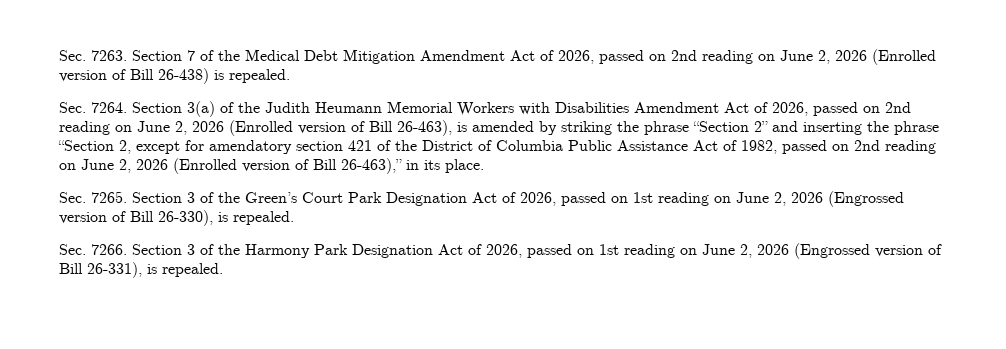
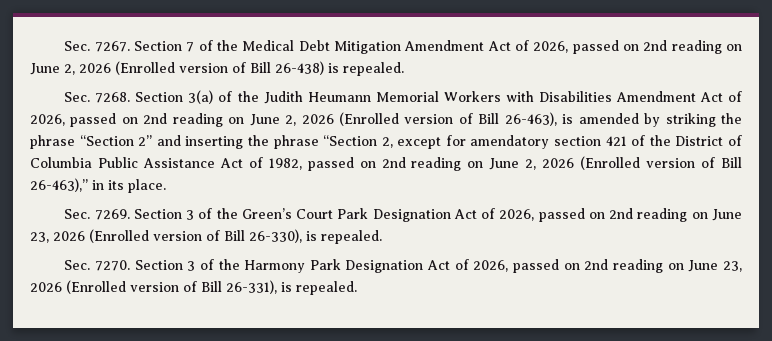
[59,50,127,61] Sec. 7263. -> [64,41,130,52] Sec. 7267.
[91,102,127,113] 7264. -> [95,92,131,103] 7268.
[91,191,127,203] 7265. -> [94,209,130,220] 7269.
[633,191,904,207] 1st reading on June 2, 2026 (Engrossed -> [609,208,743,222] [30,229,149,243] 2nd reading on June 23, 2026 (Enrolled
[91,244,127,255] 7266. -> [94,260,130,271] 7270.
[599,243,870,259] 1st reading on June 2, 2026 (Engrossed -> [584,259,743,273] [30,280,126,294] 2nd reading on June 23, 2026 (Enrolled

